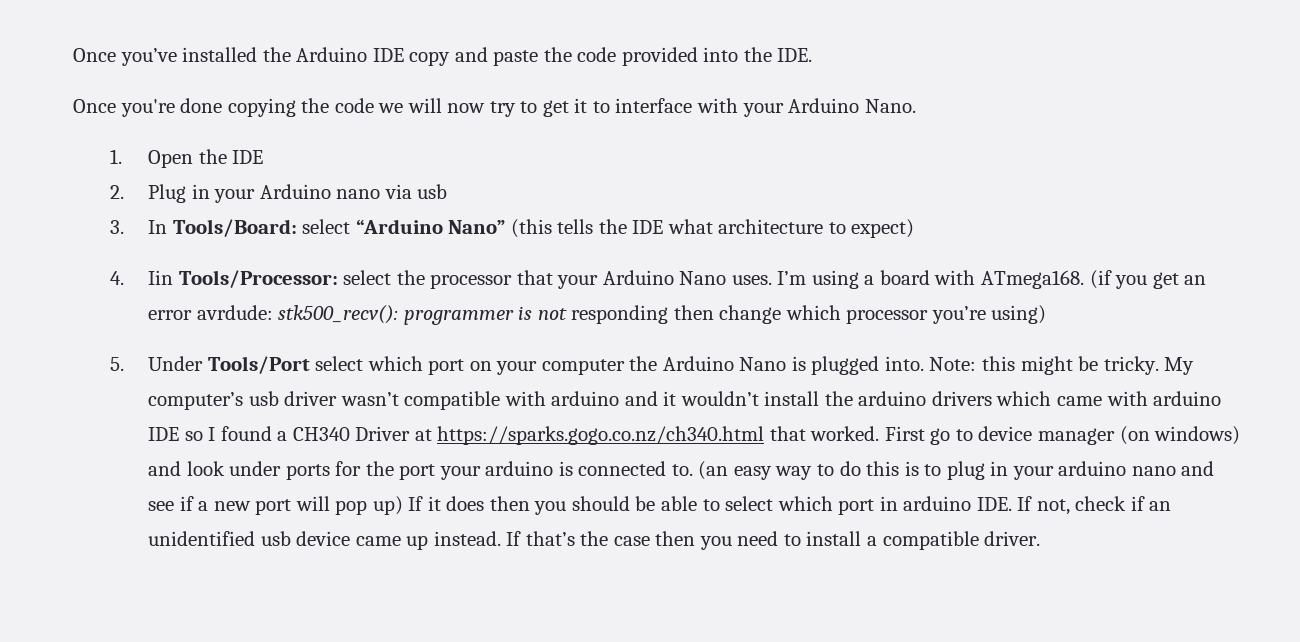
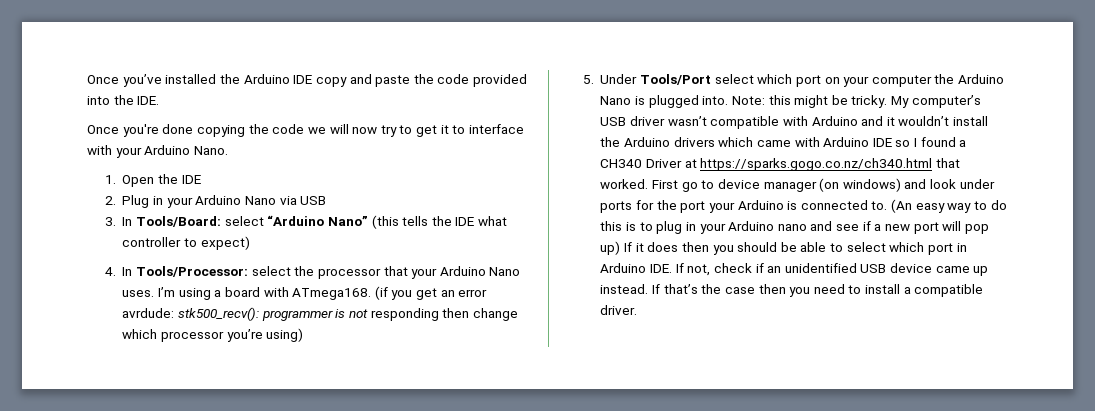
[336,184,448,199] nano via usb -> [244,196,327,205] Nano via USB
[718,219,824,234] architecture -> [122,237,182,247] controller
[147,270,173,285] Iin -> [122,267,133,276] In
[248,391,279,406] usb -> [600,117,627,126] USB
[551,391,620,406] arduino -> [811,116,858,126] Arduino
[858,391,927,406] arduino -> [623,137,670,147] Arduino
[1153,391,1222,406] arduino -> [823,137,870,147] Arduino
[485,461,554,476] arduino -> [737,200,784,210] Arduino
[698,461,729,480] (an -> [891,199,913,213] (An
[1058,461,1127,476] arduino -> [728,221,775,231] Arduino
[903,496,972,511] arduino -> [600,263,647,273] Arduino
[260,531,291,546] usb -> [860,264,887,273] USB

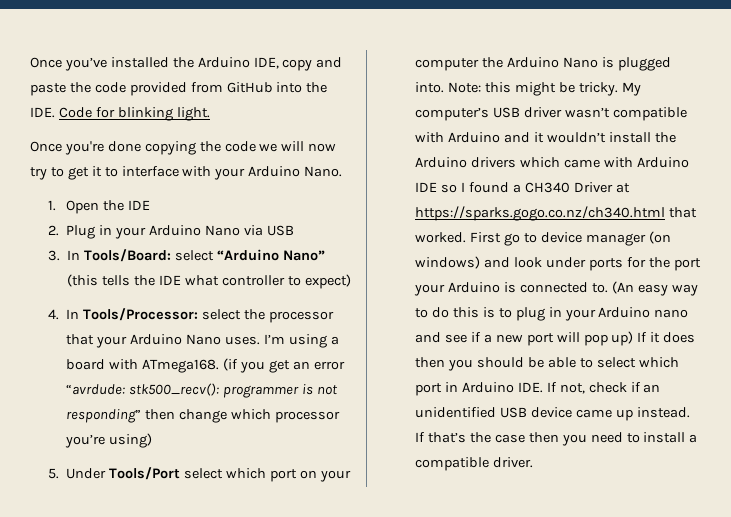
[293,75,313,84] IDE -> [253,57,279,69] IDE,
(528, 80) none -> [190,82,273,93] from GitHub
(160, 100) none -> [58,107,210,121] Code for blinking light.
[122,308,175,318] avrdude: -> [66,384,126,395] “avrdude:
[370,308,439,321] responding -> [66,409,142,423] responding”

